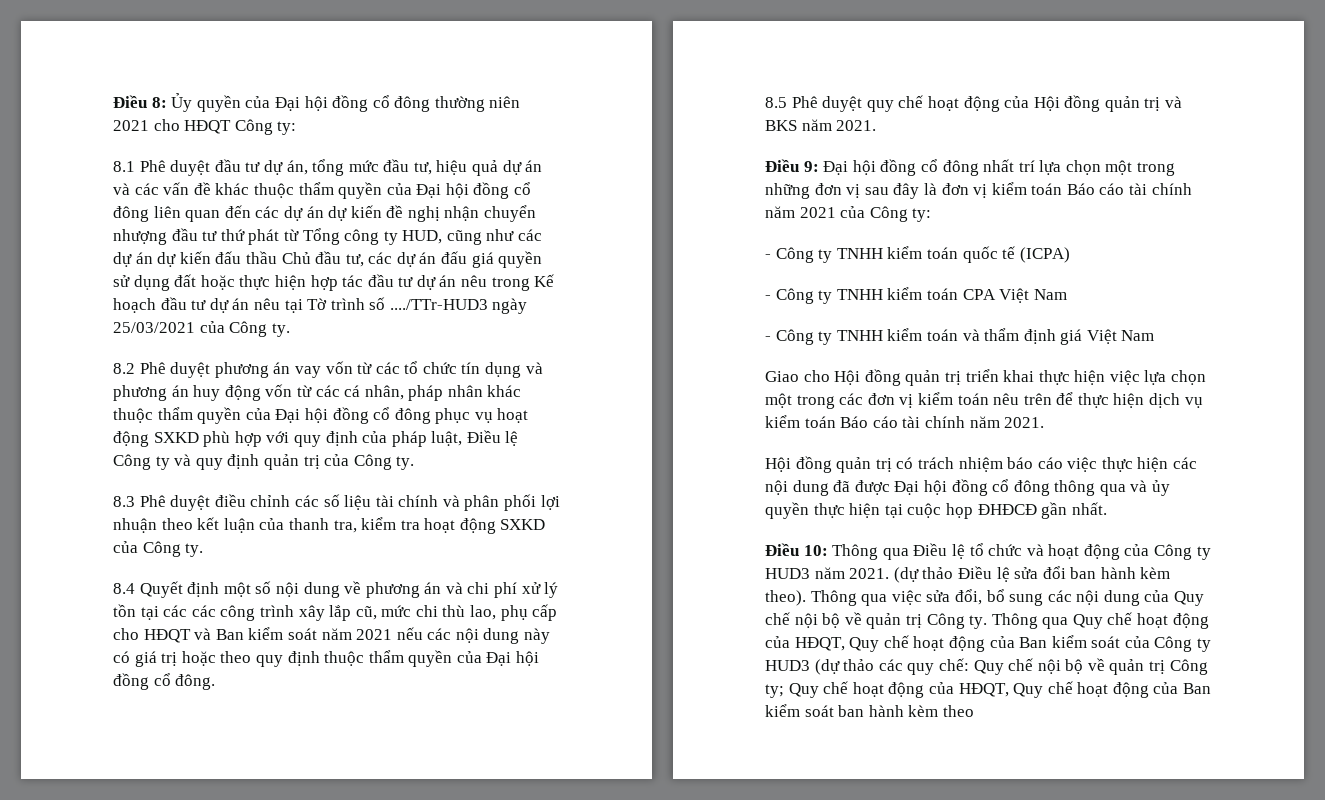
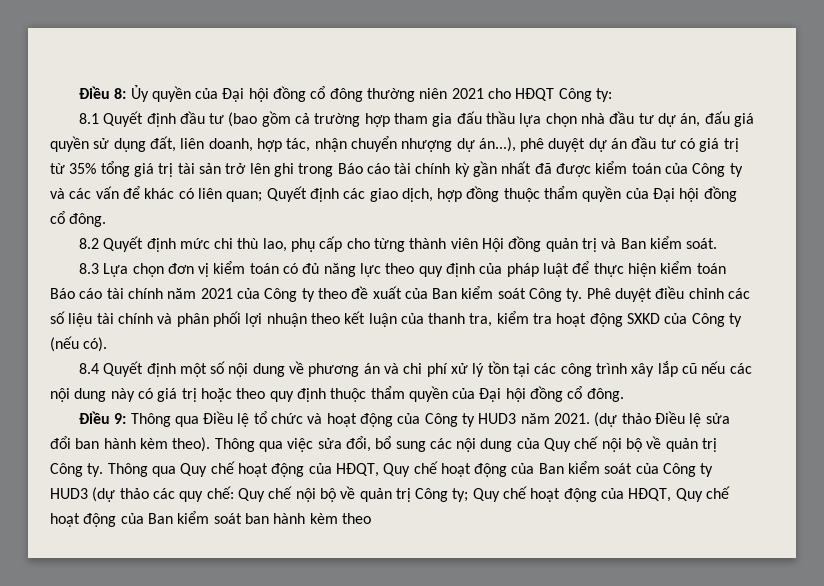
[139,159,543,176] [113,182,532,199] [113,205,537,222] [113,228,543,245] [113,251,543,268] [113,274,555,291] [113,297,528,314] [113,321,290,337] [113,361,543,378] [113,384,522,401] [113,407,529,424] [113,430,519,447] [113,454,415,470] [113,496,135,507] Phê duyệt đầu tư dự án, tổng mức đầu tư, hiệu quả dự án và các vấn đề khác thuộc thẩm quyền của Đại hội đồng cổ đông liên quan đến các dự án dự kiến đề nghị nhận chuyển nhượng đầu tư thứ phát từ Tổng công ty HUD, cũng như các dự án dự kiến đấu thầu Chủ đầu tư, các dự án đấu giá quyền sử dụng đất hoặc thực hiện hợp tác đầu tư dự án nêu trong Kế hoạch đầu tư dự án nêu tại Tờ trình số ..../TTr-HUD3 ngày 25/03/2021 của Công ty. // 8.2 Phê duyệt phương án vay vốn từ các tổ chức tín dụng và phương án huy động vốn từ các cá nhân, pháp nhân khác thuộc thẩm quyền của Đại hội đồng cổ đông phục vụ hoạt động SXKD phù hợp với quy định của pháp luật, Điều lệ Công ty và quy định quản trị của Công ty. // 8.3 -> [103,111,754,127] [50,136,739,152] [50,161,743,177] [50,186,737,202] [50,211,107,227] [78,236,718,252] [78,261,726,277] [50,286,583,302] Quyết định đầu tư (bao gồm cả trường hợp tham gia đấu thầu lựa chọn nhà đầu tư dự án, đấu giá quyền sử dụng đất, liên doanh, hợp tác, nhận chuyển nhượng dự án...), phê duyệt dự án đầu tư có giá trị từ 35% tổng giá trị tài sản trở lên ghi trong Báo cáo tài chính kỳ gần nhất đã được kiểm toán của Công ty và các vấn để khác có liên quan; Quyết định các giao dịch, hợp đồng thuộc thẩm quyền của Đại hội đồng cổ đông. // 8.2 Quyết định mức chi thù lao, phụ cấp cho từng thành viên Hội đồng quản trị và Ban kiểm soát. // 8.3 Lựa chọn đơn vị kiểm toán có đủ năng lực theo quy định của pháp luật để thực hiện kiểm toán Báo cáo tài chính năm 2021 của Công ty theo đề xuất của Ban kiểm soát Công ty.
[185,543,204,557] ty. -> [729,313,743,327] [50,336,108,352] ty (nếu có).
[191,605,216,617] các -> (557, 368) none
[355,604,558,621] [113,627,393,643] cũ, mức chi thù lao, phụ cấp cho HĐQT và Ban kiểm soát năm 2021 -> [681,363,697,374] cũ
[765,95,1183,112] [765,119,877,131] [765,159,1176,176] [765,182,1192,199] [765,206,932,222] [765,246,1070,263] [765,287,1067,304] [765,328,1155,345] [765,369,1207,386] [765,392,1203,409] [765,415,1045,428] [765,456,1198,473] [765,479,1171,496] [765,502,1107,519] [765,543,828,556] 8.5 Phê duyệt quy chế hoạt động của Hội đồng quản trị và BKS năm 2021. // Điều 9: Đại hội đồng cổ đông nhất trí lựa chọn một trong những đơn vị sau đây là đơn vị kiểm toán Báo cáo tài chính năm 2021 của Công ty: // - Công ty TNHH kiểm toán quốc tế (ICPA) // - Công ty TNHH kiểm toán CPA Việt Nam // - Công ty TNHH kiểm toán và thẩm định giá Việt Nam // Giao cho Hội đồng quản trị triển khai thực hiện việc lựa chọn một trong các đơn vị kiểm toán nêu trên để thực hiện dịch vụ kiểm toán Báo cáo tài chính năm 2021. // Hội đồng quản trị có trách nhiệm báo cáo việc thực hiện các nội dung đã được Đại hội đồng cổ đông thông qua và ủy quyền thực hiện tại cuộc họp ĐHĐCĐ gần nhất. // Điều 10: -> [78,411,127,424] Điều 9:

